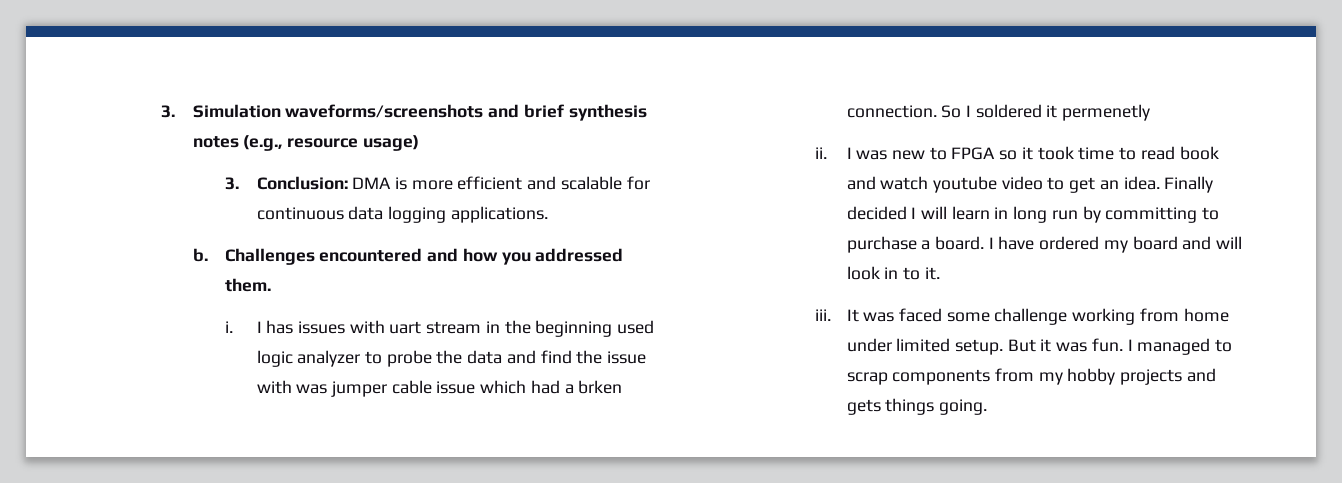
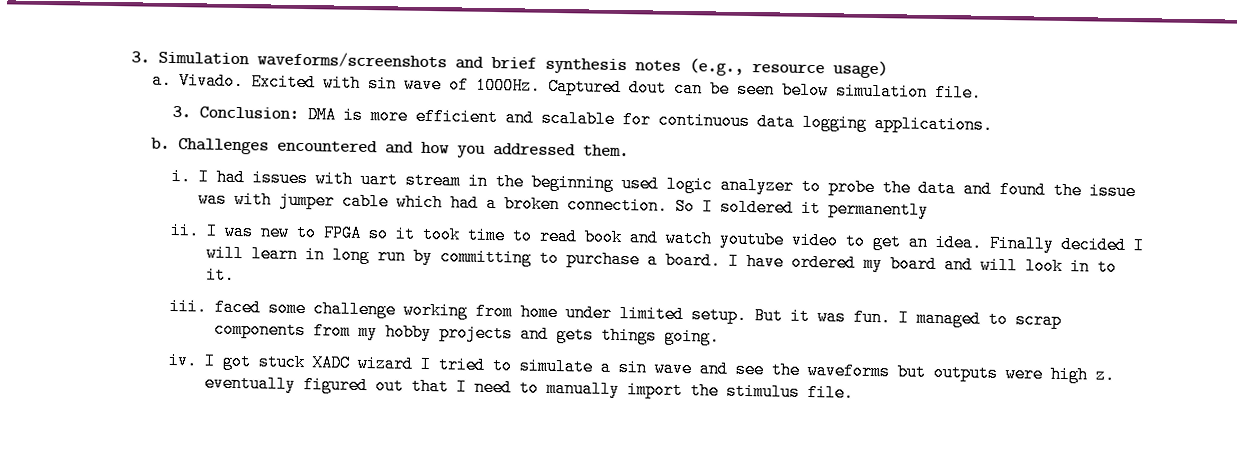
(419, 143) none -> [152,71,983,102] // a. Vivado. Excited with sin wave of 1000Hz. Captured dout can be seen below simulation file.
[266,320,294,334] has -> [215,168,245,187] had
[540,350,572,364] find -> [998,180,1046,199] found
[256,380,328,394] with was -> [197,190,272,209] was with
[436,381,476,394] issue -> (389, 201) none
[578,380,623,394] brken -> [503,195,560,214] broken
[1062,104,1151,121] permenetly -> [827,200,929,219] permanently
[846,309,895,322] It was -> (207, 306) none
(988, 407) none -> [167,351,1115,384] [203,374,854,402] // iv. I got stuck XADC wizard I tried to simulate a sin wave and see the waveforms but outputs were high z. eventually figured out that I need to manually import the stimulus file.

